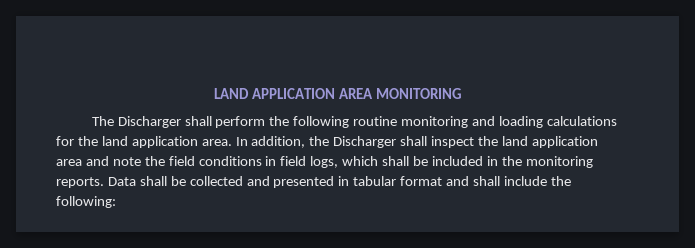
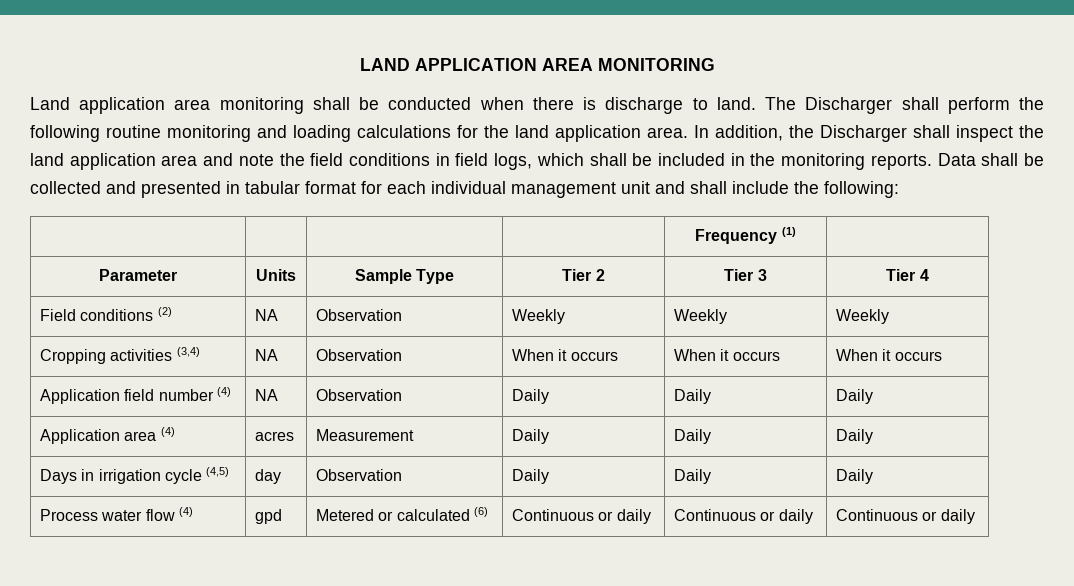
(462, 93) none -> [30,97,756,114] Land application area monitoring shall be conducted when there is discharge to land.
(443, 181) none -> [361,181,650,198] for each individual management unit
(116, 202) none -> [695,227,796,244] [99,269,177,281] [256,269,296,281] [354,269,455,284] [562,269,605,281] [724,269,767,281] [886,269,929,281] [39,307,172,321] [254,309,278,321] [315,309,402,321] [511,309,565,324] [673,309,727,324] [835,309,889,324] [39,347,200,364] [254,349,278,361] [315,349,402,361] [511,349,618,361] [673,349,780,361] [835,349,942,361] [39,387,231,404] [254,389,278,401] [315,389,402,401] [511,389,549,404] [673,389,711,404] [835,389,873,404] [39,427,175,444] [254,431,294,441] [315,429,414,441] [511,429,549,444] [673,429,711,444] [835,429,873,444] [39,467,230,484] [254,469,281,484] [315,469,402,481] [511,469,549,484] [673,469,711,484] [835,469,873,484] [39,507,193,521] [254,509,282,524] [315,507,488,521] [511,509,651,524] [673,509,813,524] [835,509,975,524] // | | | | Frequency (1) | // Parameter | Units | Sample Type | Tier 2 | Tier 3 | Tier 4 // Field conditions (2) | NA | Observation | Weekly | Weekly | Weekly // Cropping activities (3,4) | NA | Observation | When it occurs | When it occurs | When it occurs // Application field number (4) | NA | Observation | Daily | Daily | Daily // Application area (4) | acres | Measurement | Daily | Daily | Daily // Days in irrigation cycle (4,5) | day | Observation | Daily | Daily | Daily // Process water flow (4) | gpd | Metered or calculated (6) | Continuous or daily | Continuous or daily | Continuous or daily

